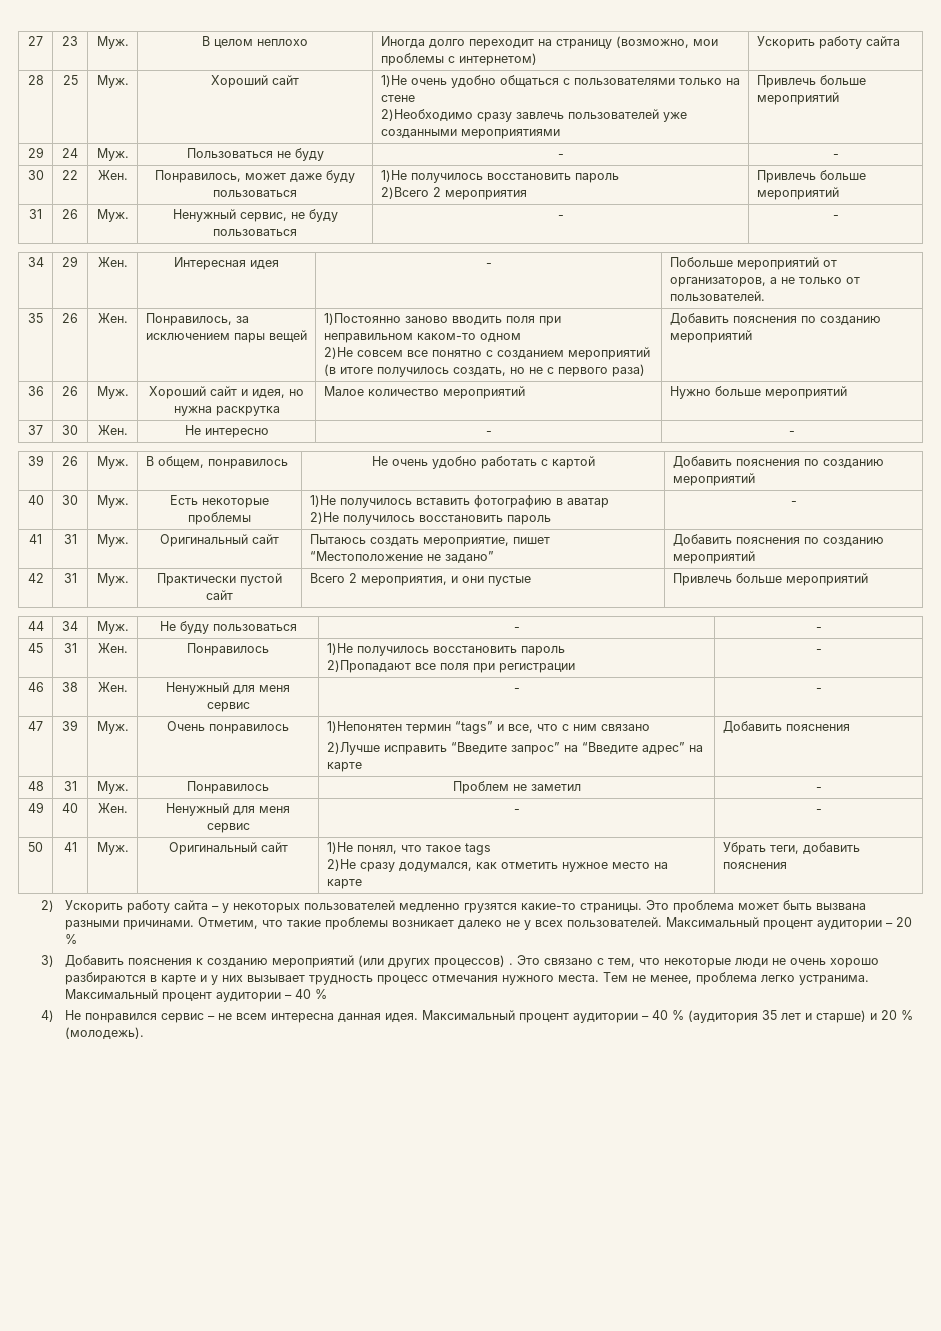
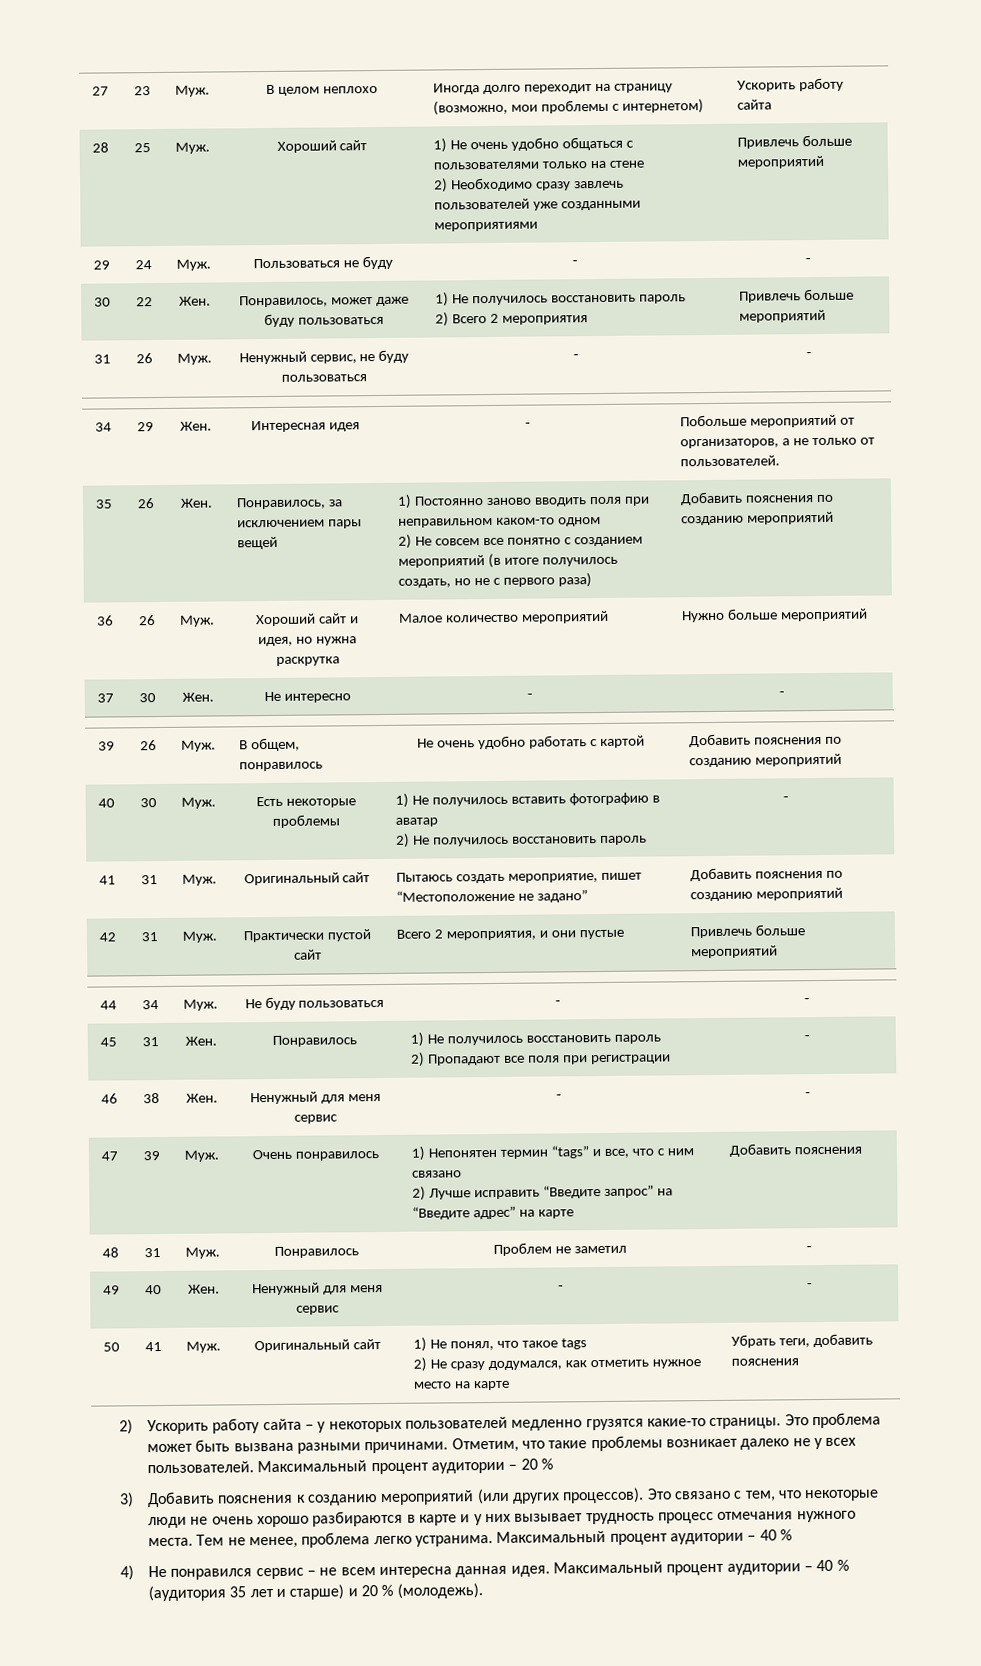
[380,75,407,87] 1)Не -> [433,138,468,153] 1) Не
[380,109,473,121] 2)Необходимо -> [434,177,534,193] 2) Необходимо
[380,170,619,183] [380,187,429,199] 1)Не получилось восстановить пароль // 2)Всего -> [435,292,686,307] [435,312,488,327] 1) Не получилось восстановить пароль // 2) Всего
[323,313,401,325] 1)Постоянно -> [397,494,485,509] 1) Постоянно
[323,347,353,359] 2)Не -> [398,534,433,549] 2) Не
[309,495,336,507] 1)Не -> [395,793,430,808] 1) Не
[309,512,339,524] 2)Не -> [396,833,431,848] 2) Не
[326,643,565,656] [326,660,411,673] 1)Не получилось восстановить пароль // 2)Пропадают -> [410,1032,661,1047] [410,1052,502,1067] 1) Не получилось восстановить пароль // 2) Пропадают
[326,721,402,733] 1)Непонятен -> [411,1146,498,1161] 1) Непонятен
[326,742,380,755] 2)Лучше -> [412,1186,472,1201] 2) Лучше
[326,842,353,854] 1)Не -> [413,1337,448,1352] 1) Не
[326,859,356,871] 2)Не -> [413,1357,448,1372] 2) Не
[433,955,513,968] процессов) . -> [562,1487,645,1504] процессов).

